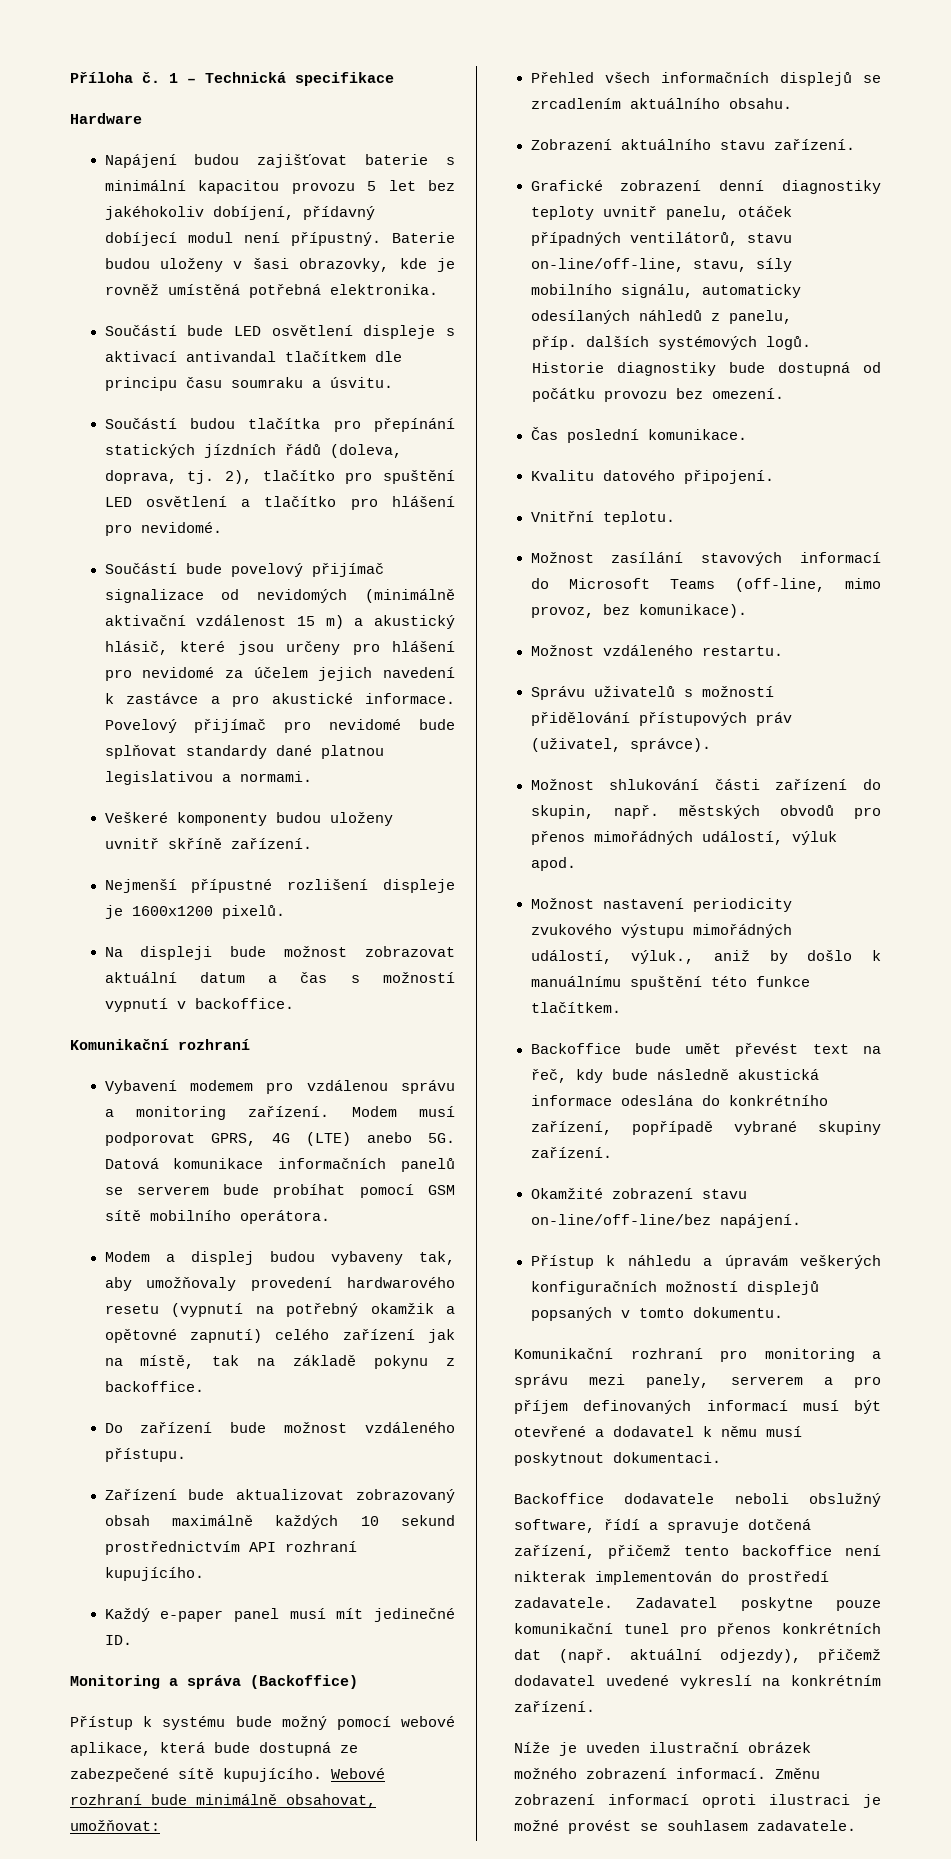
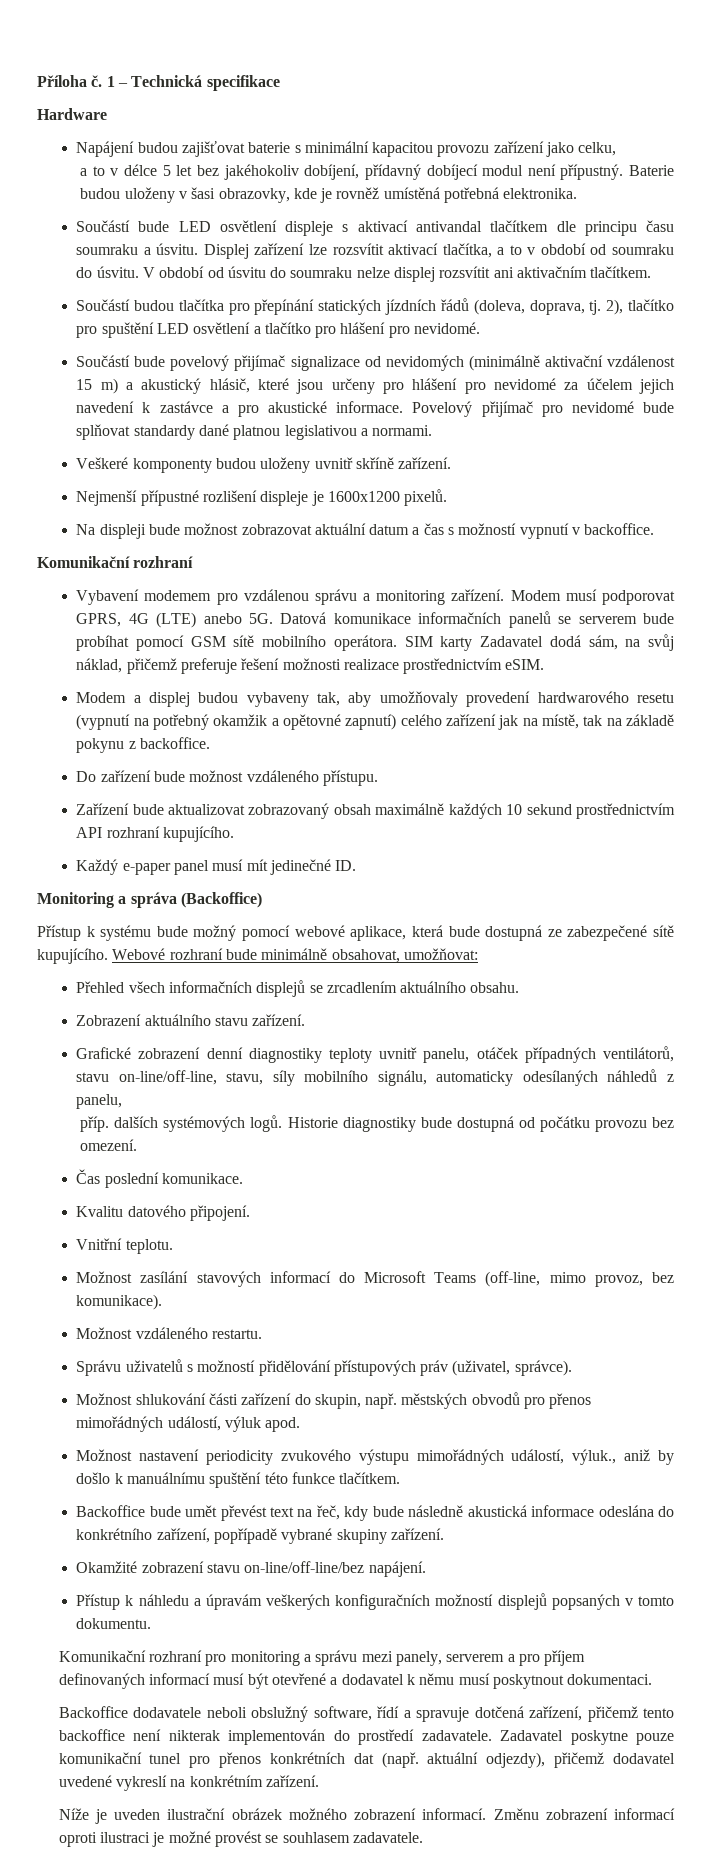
(355, 188) none -> [493,141,617,157] [80,164,158,176] zařízení jako celku, // a to v délce
(393, 382) none -> [203,243,674,259] [76,266,652,282] Displej zařízení lze rozsvítit aktivací tlačítka, a to v období od soumraku do úsvitu. V období od úsvitu do soumraku nelze displej rozsvítit ani aktivačním tlačítkem.
(330, 1217) none -> [404,634,674,651] [76,658,545,674] SIM karty Zadavatel dodá sám, na svůj náklad, přičemž preferuje řešení možnosti realizace prostřednictvím eSIM.

